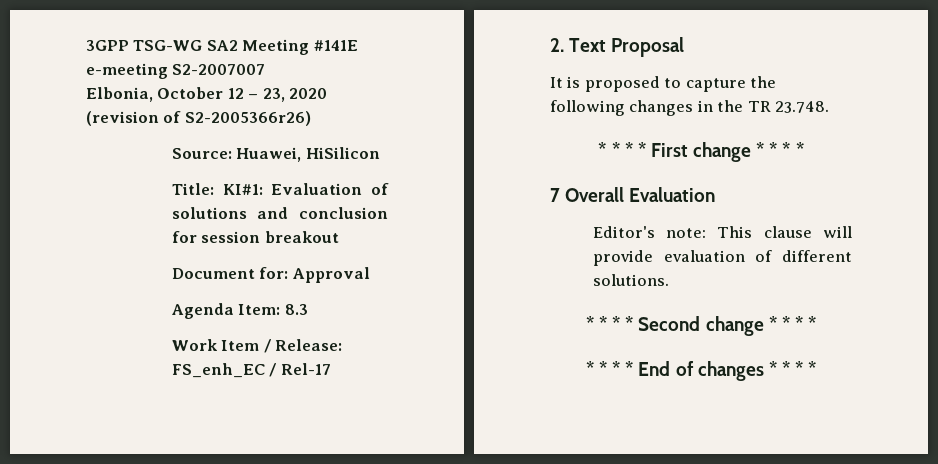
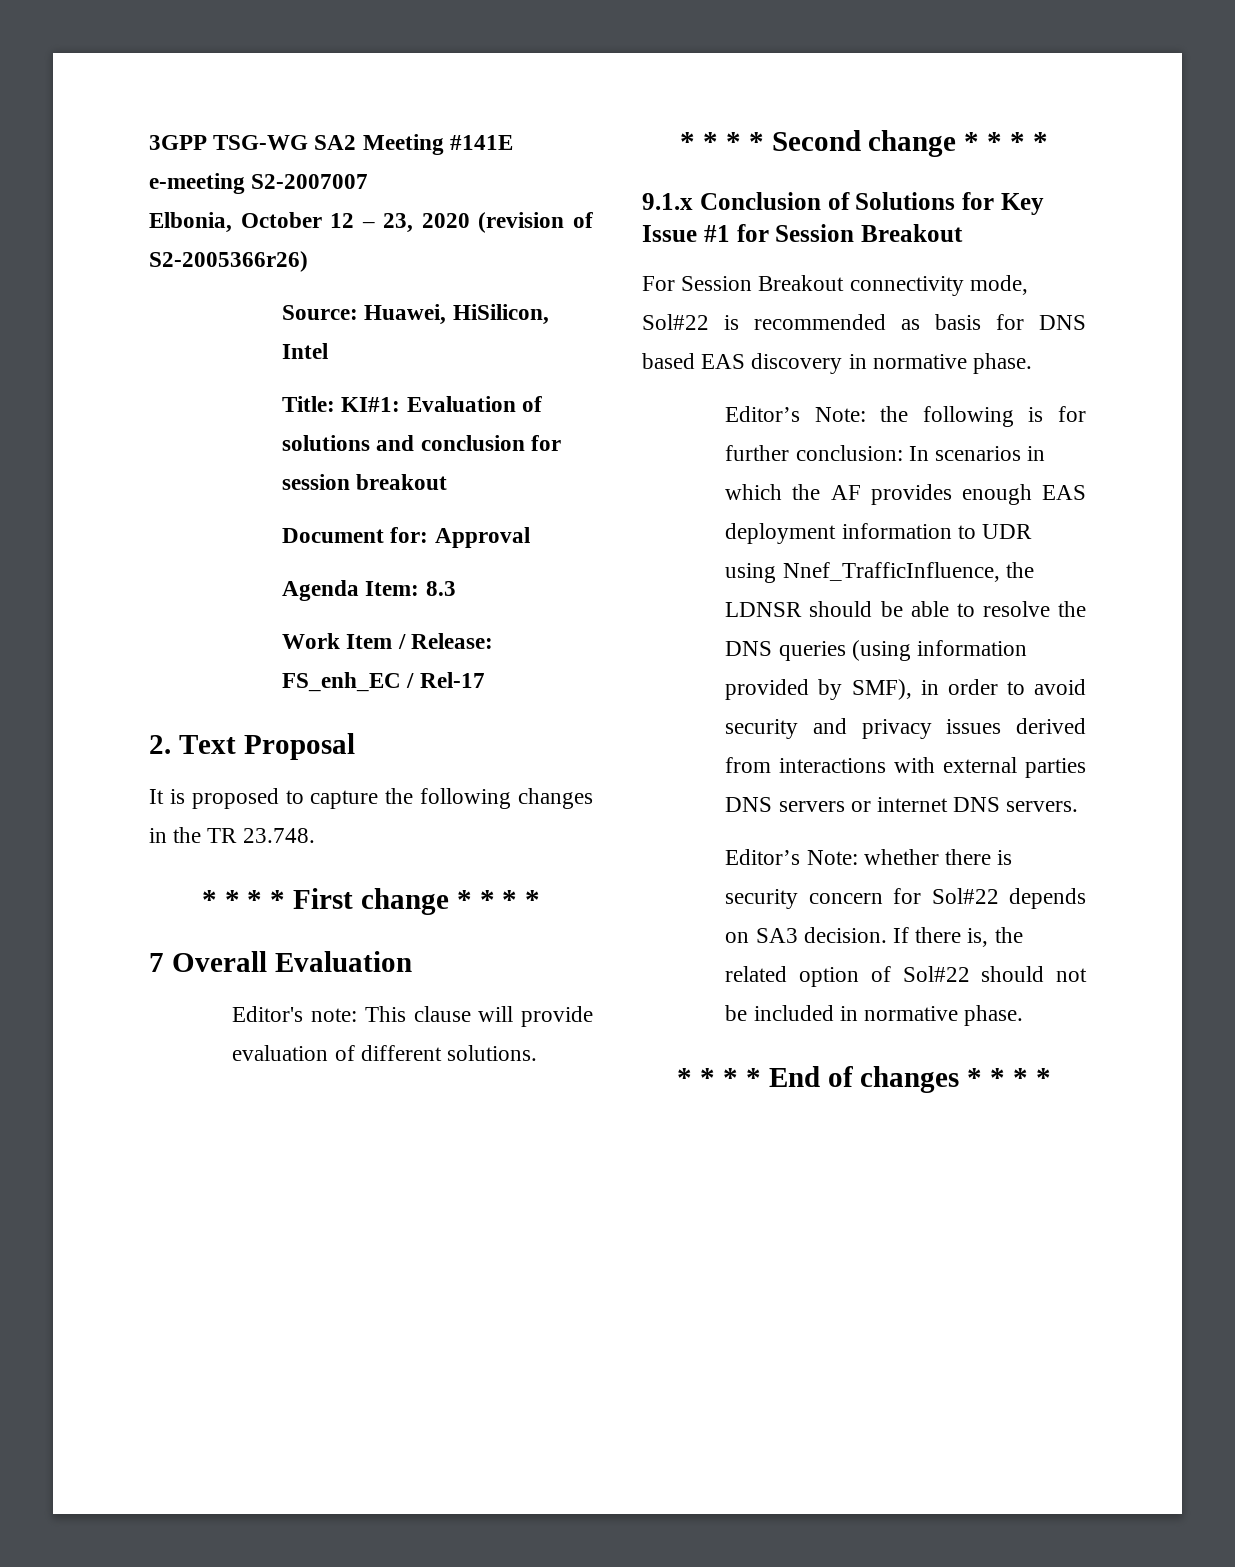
[305,147,380,159] HiSilicon -> [452,304,549,325] [282,343,329,359] HiSilicon, Intel
(817, 323) none -> [642,192,1044,215] [642,224,963,242] [642,275,1028,296] [642,314,1086,330] [642,353,1033,374] [725,406,1086,427] [725,445,1046,461] [725,484,1086,505] [725,523,1032,544] [725,562,1034,583] [725,601,1086,617] [725,640,1027,661] [725,679,1086,700] [725,718,1086,739] [725,757,1086,778] [725,797,1079,812] [725,849,1013,865] [725,888,1086,909] [725,927,1023,947] [725,966,1087,987] [725,1005,1024,1026] // 9.1.x Conclusion of Solutions for Key Issue #1 for Session Breakout // For Session Breakout connectivity mode, Sol#22 is recommended as basis for DNS based EAS discovery in normative phase. // Editor’s Note: the following is for further conclusion: In scenarios in which the AF provides enough EAS deployment information to UDR using Nnef_TrafficInfluence, the LDNSR should be able to resolve the DNS queries (using information provided by SMF), in order to avoid security and privacy issues derived from interactions with external parties DNS servers or internet DNS servers. // Editor’s Note: whether there is security concern for Sol#22 depends on SA3 decision. If there is, the related option of Sol#22 should not be included in normative phase.

